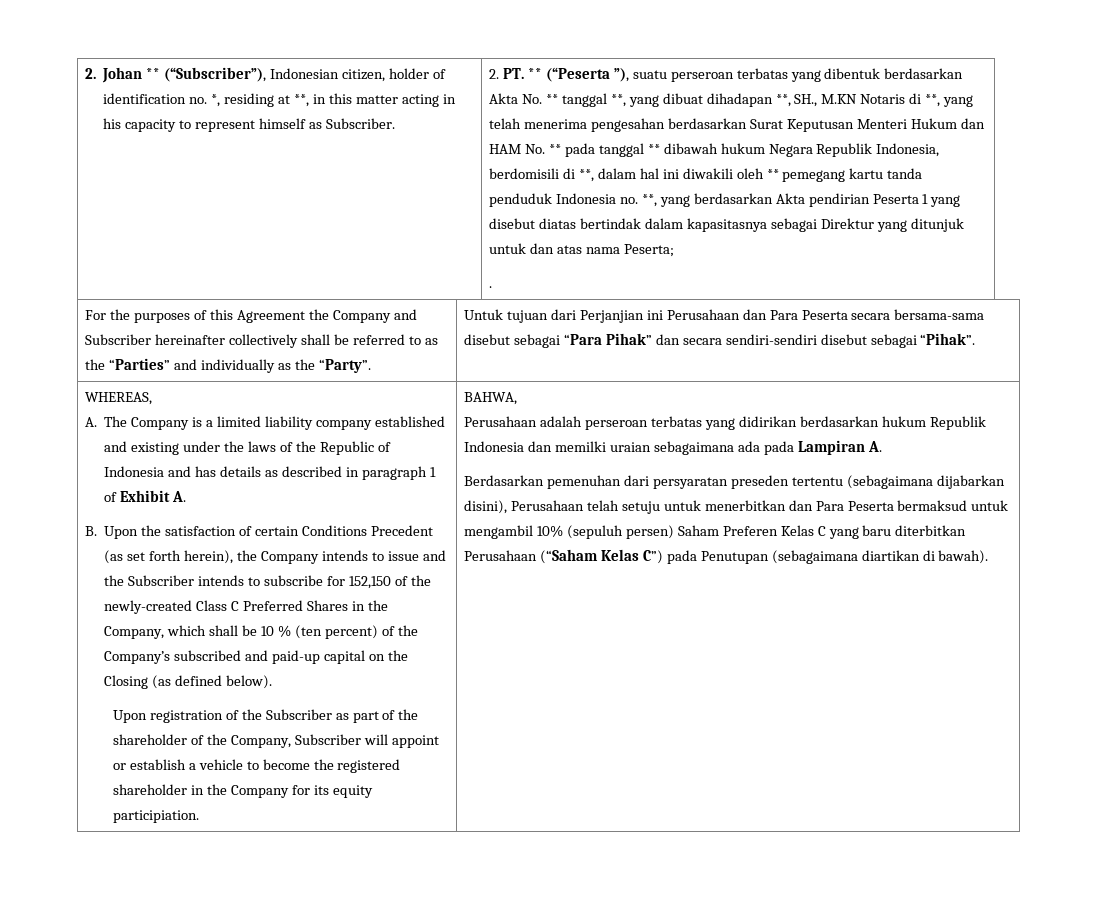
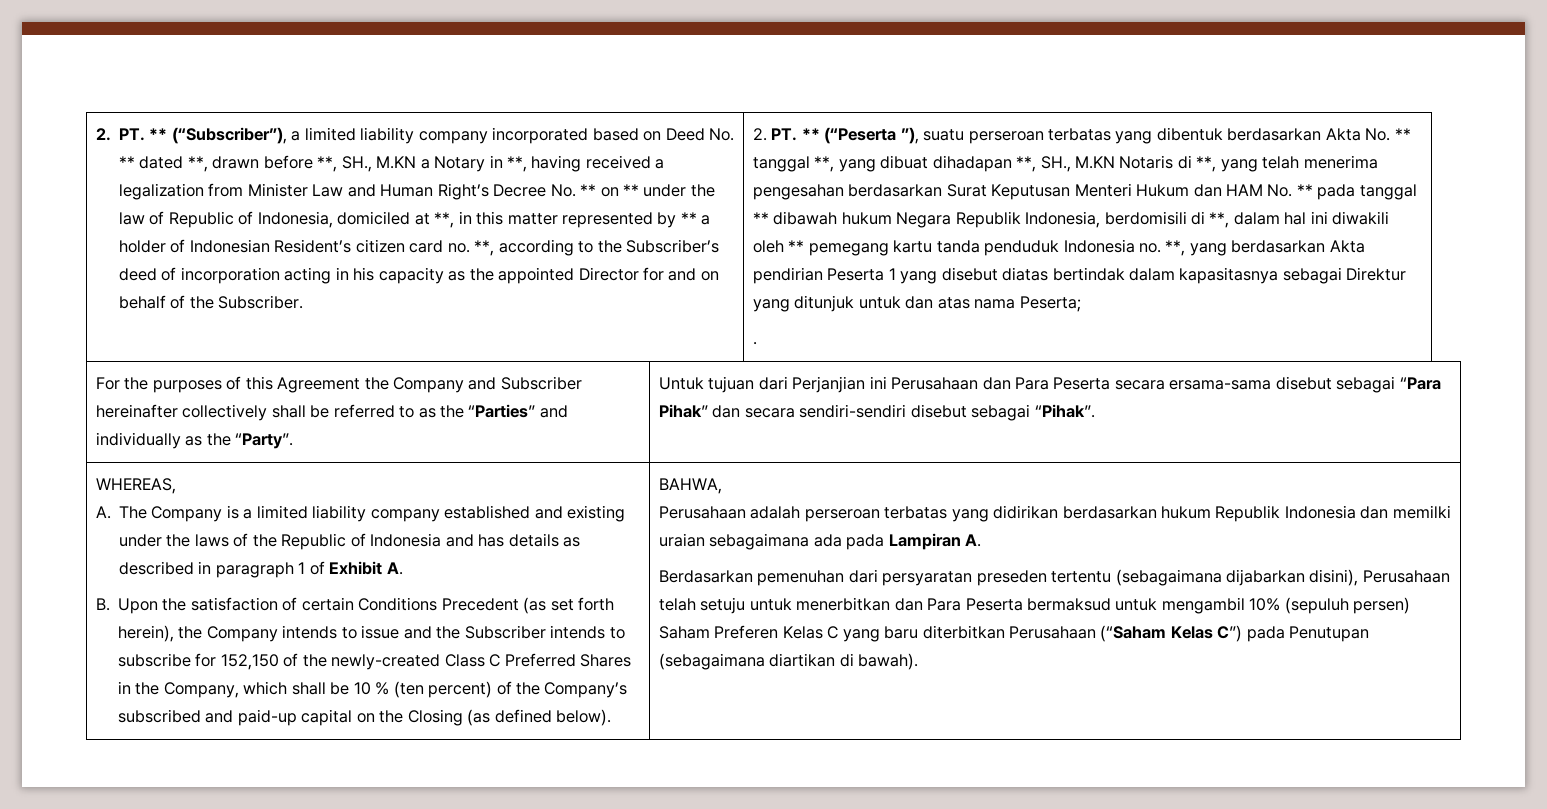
[85,67,143,83] 2. Johan -> [95,128,146,141] 2. PT.
[270,68,446,82] [103,93,275,107] Indonesian citizen, holder of identification no. *, residing -> [291,127,735,144] [119,155,665,172] [119,183,715,200] [119,211,411,228] a limited liability company incorporated based on Deed No. ** dated **, drawn before **, SH., M.KN a Notary in **, having received a legalization from Minister Law and Human Right’s Decree No. ** on ** under the law of Republic of Indonesia, domiciled
[401,94,456,107] [103,118,323,132] acting in his capacity to represent himself as -> [562,212,711,228] [119,239,720,256] [119,267,719,284] [119,295,214,309] represented by ** a holder of Indonesian Resident’s citizen card no. **, according to the Subscriber’s deed of incorporation acting in his capacity as the appointed Director for and on behalf of the
[894,309,985,320] bersama-sama -> [1169,380,1272,390] ersama-sama
[113,709,419,723] [113,734,439,748] [113,759,401,773] [113,784,373,798] [113,810,200,823] // Upon registration of the Subscriber as part of the shareholder of the Company, Subscriber will appoint or establish a vehicle to become the registered shareholder in the Company for its equity participiation. -> (612, 717) none

